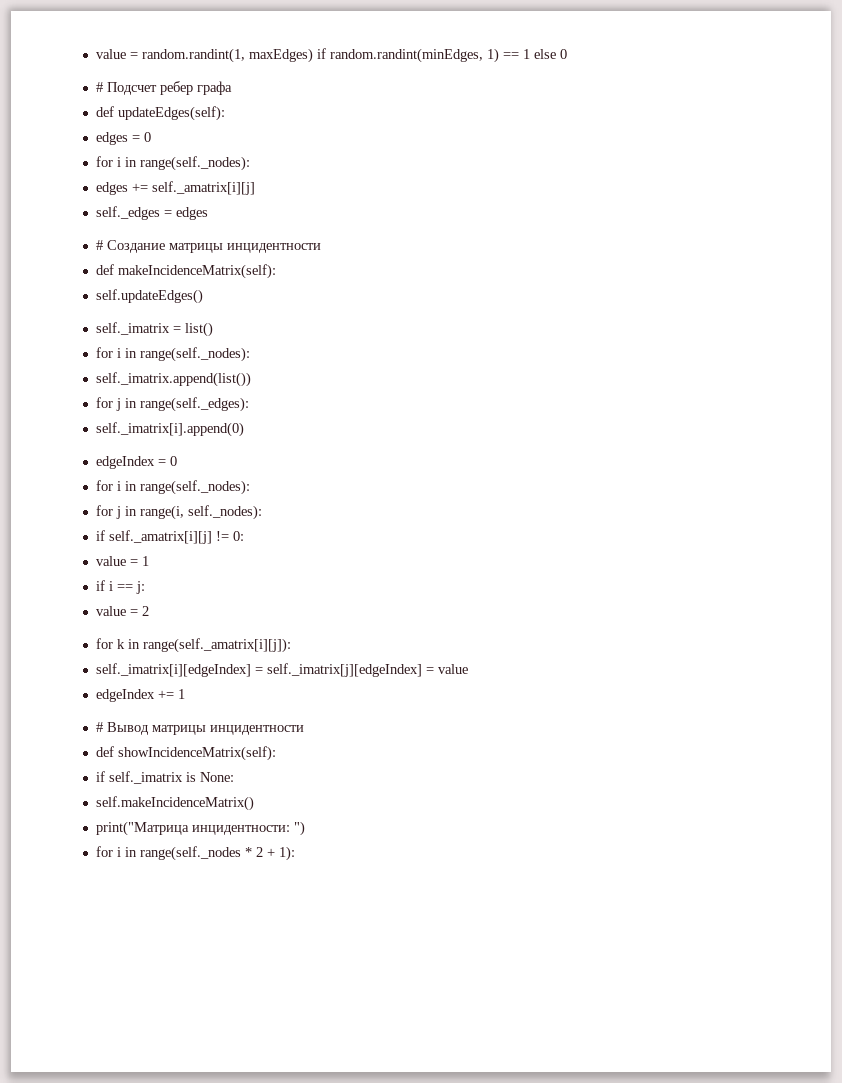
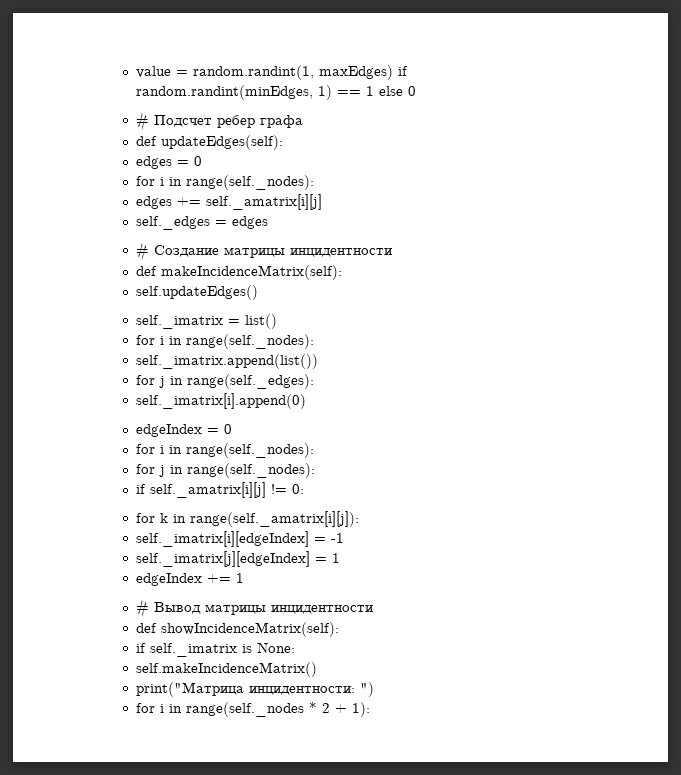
[139,505,262,520] range(i, self._nodes): -> [187,463,316,478] range(self._nodes):
[95,556,149,566] [95,580,145,594] [95,606,149,616] // value = 1 // if i == j: // value = 2 -> (305, 489) none
(263, 670) none -> [331,533,345,543] -1 //
[437,664,468,674] value -> [332,553,341,563] 1

